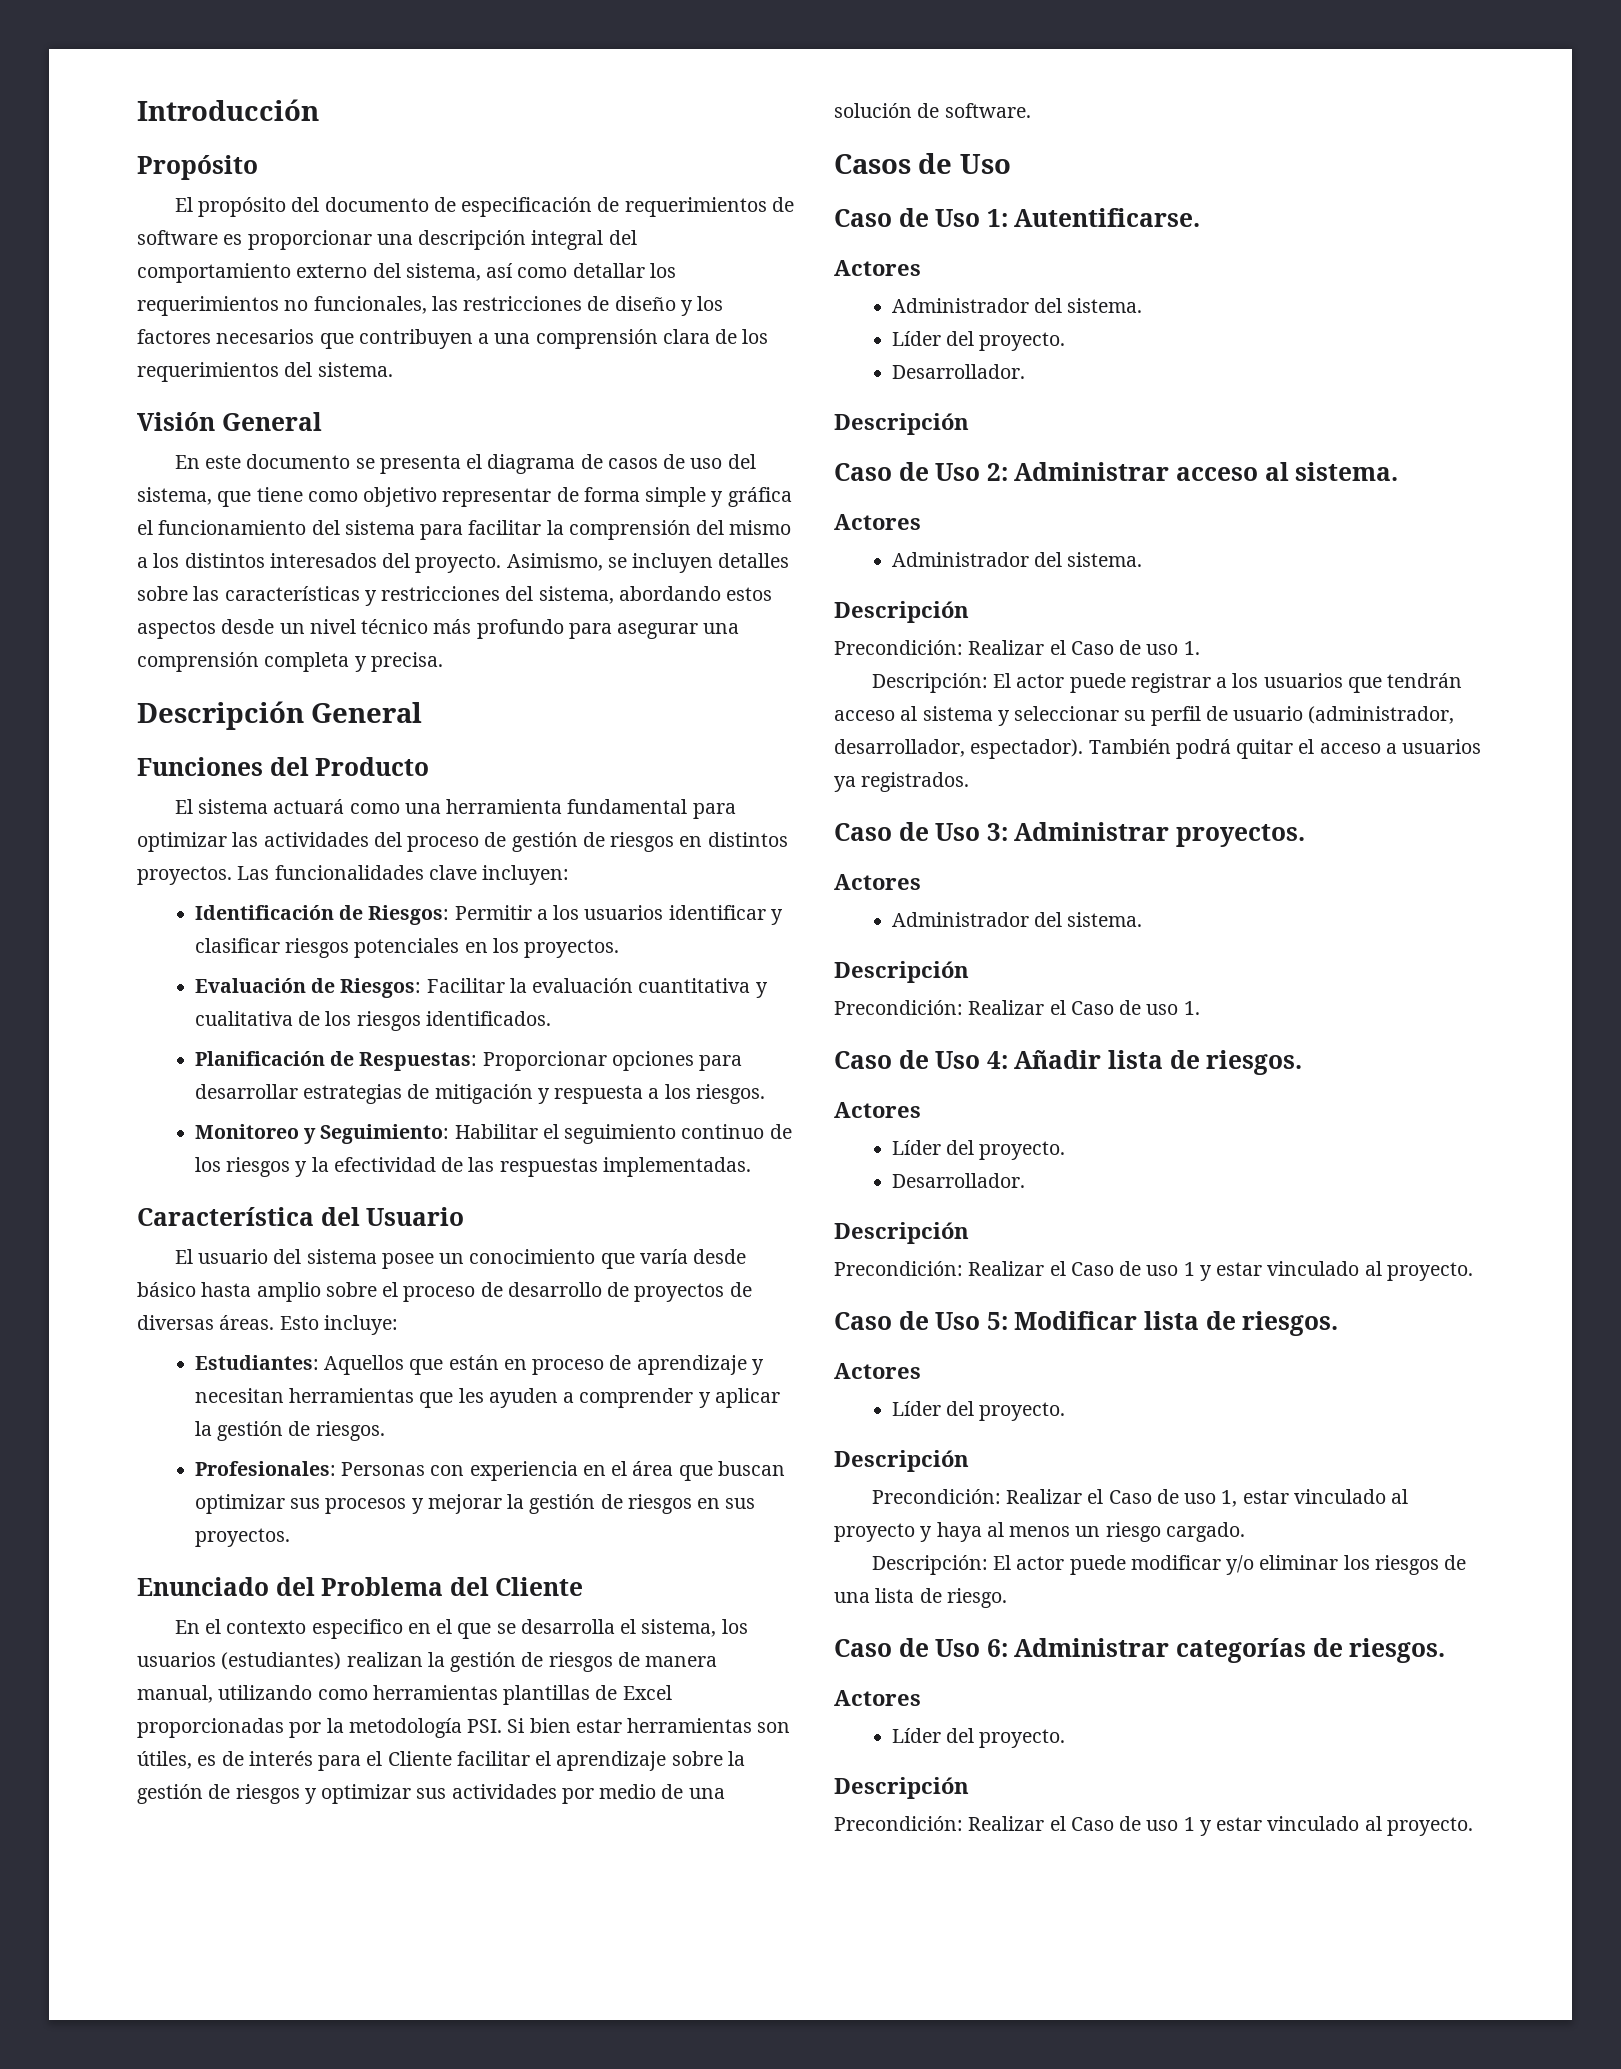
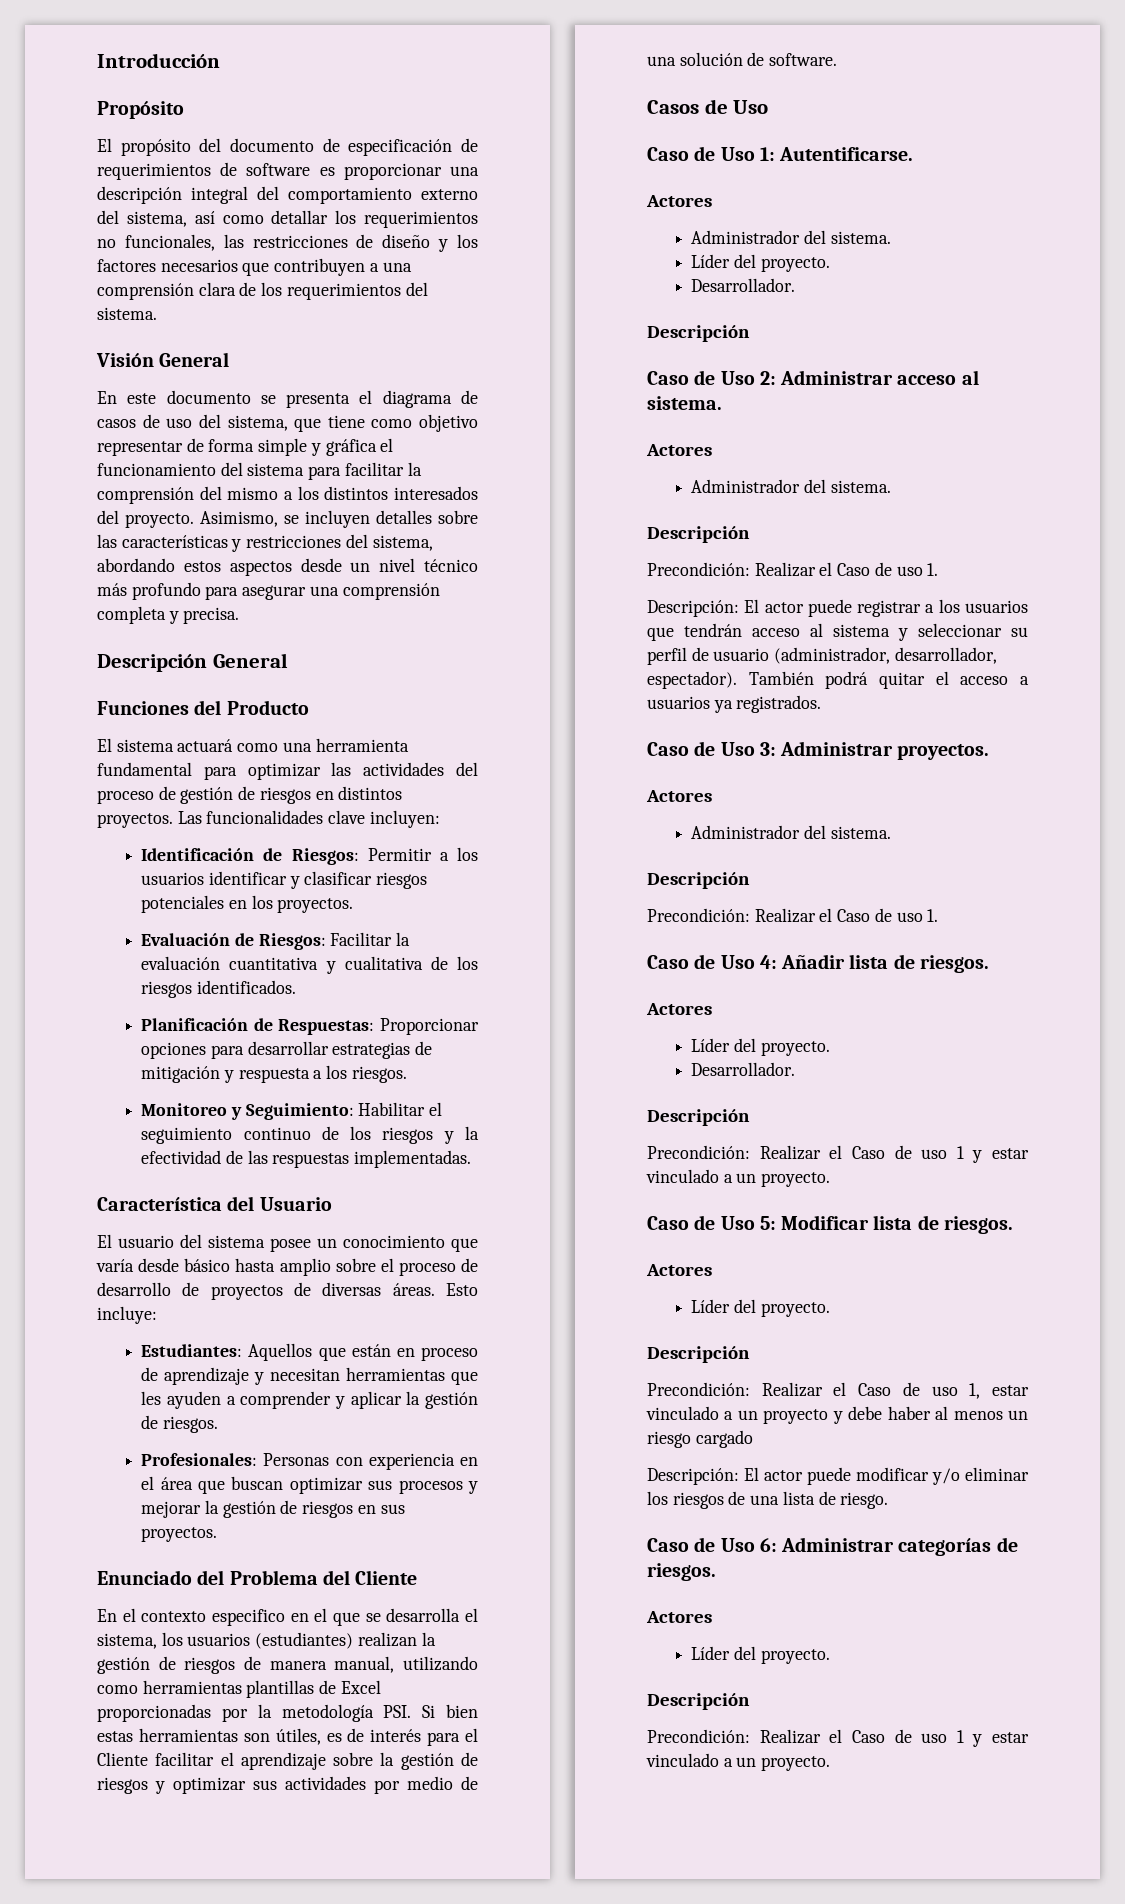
[575,1719,622,1733] estar -> [97,1731,133,1742] estas
[1364,1261,1382,1276] al -> [723,1173,757,1183] a un
[1391,1489,1409,1504] [834,1522,982,1542] al proyecto y haya -> [724,1406,931,1424] a un proyecto y debe haber
[1165,1522,1245,1542] cargado. -> [695,1430,753,1448] cargado
[1364,1816,1382,1831] al -> [723,1757,757,1767] a un

